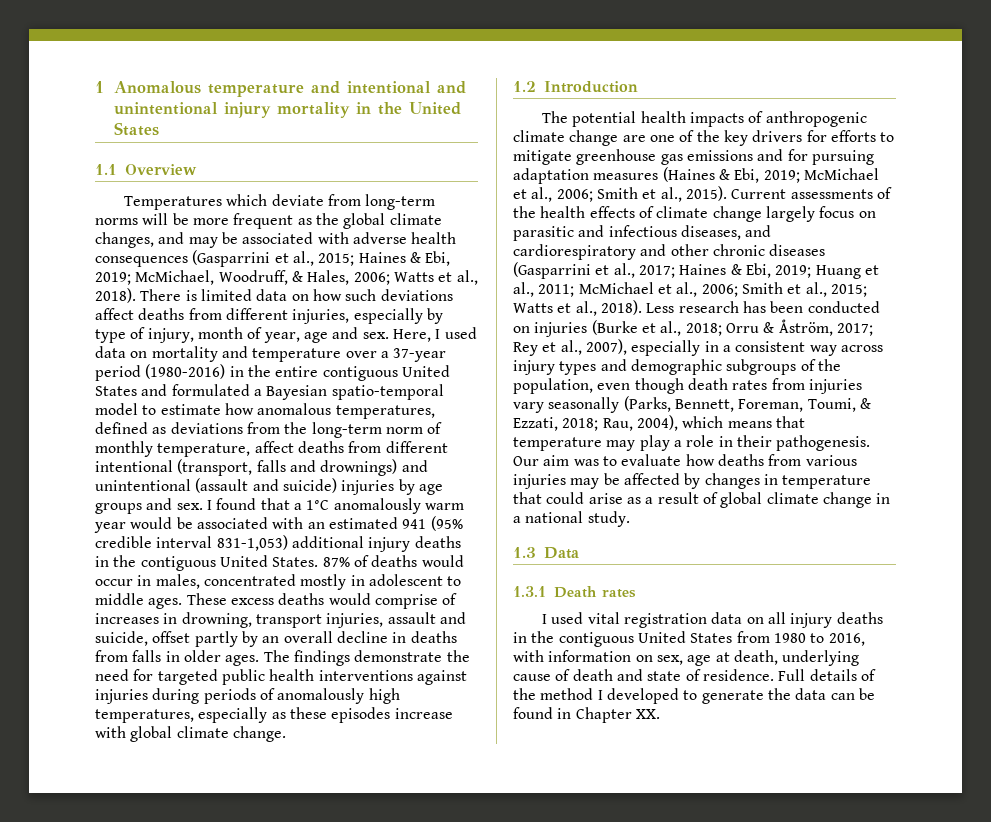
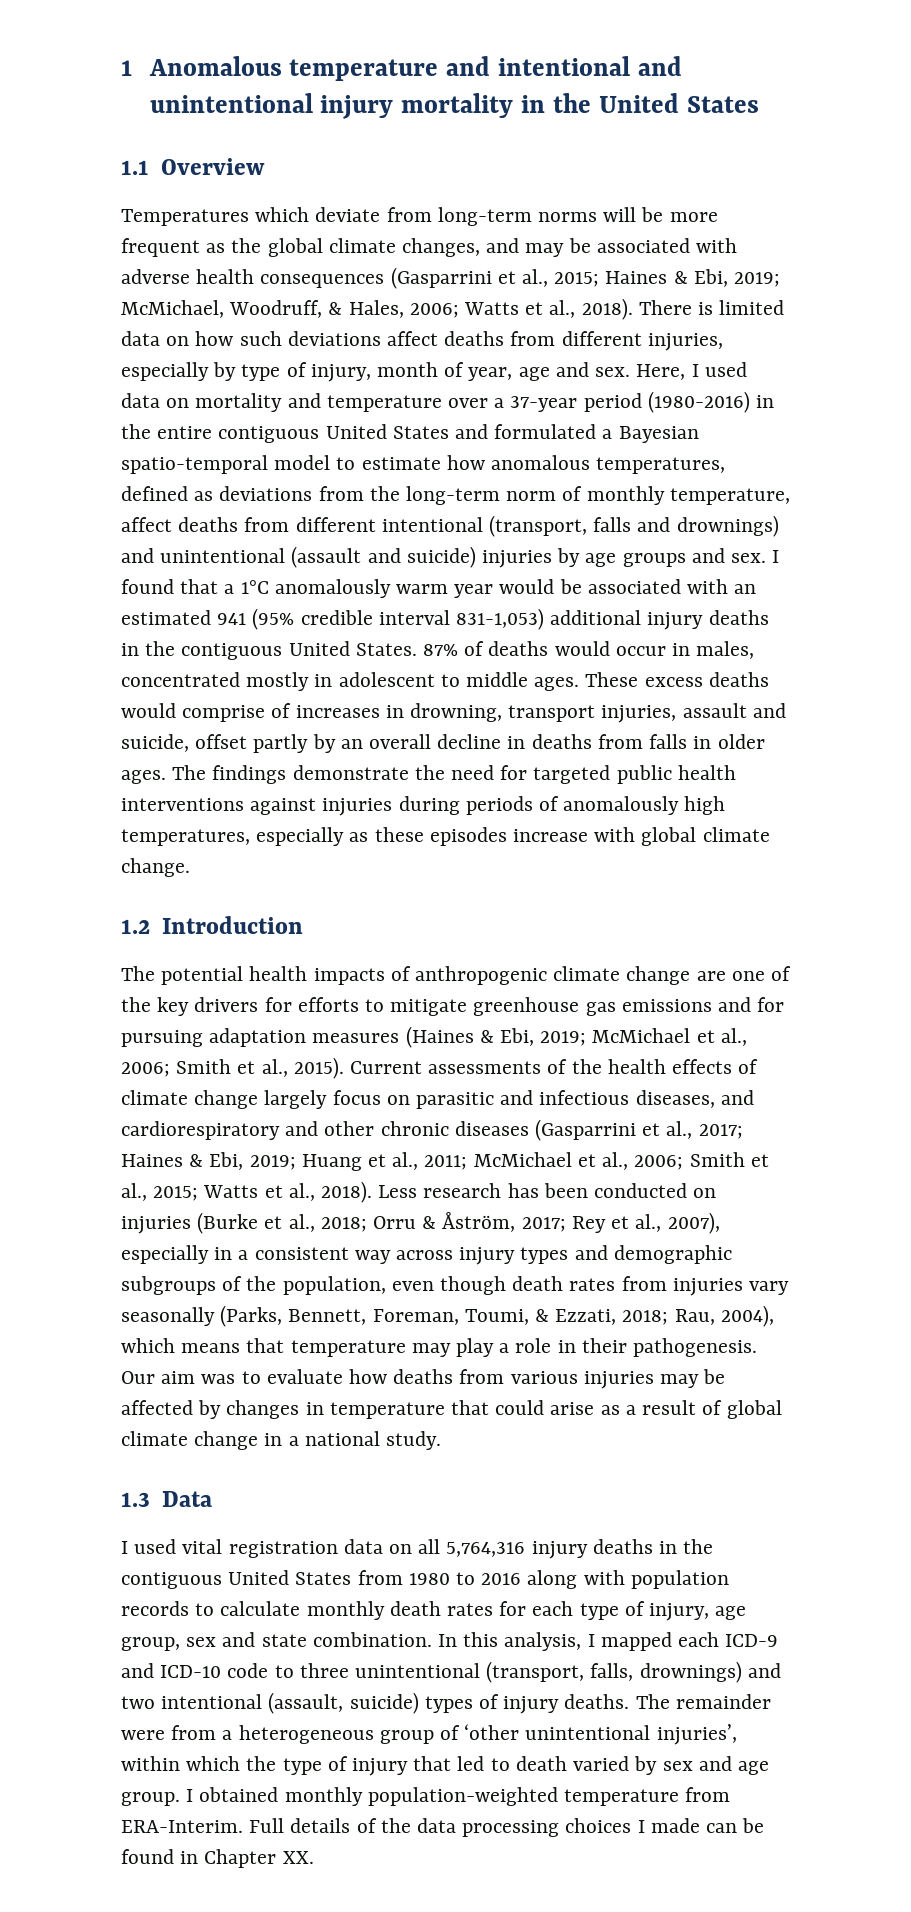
[513,586,636,598] // 1.3.1 Death rates -> (212, 1499) none
(786, 618) none -> [446,1542,526,1557] 5,764,316
[828,633,865,646] [513,650,860,666] [513,669,876,681] [513,688,827,704] 2016, with information on sex, age at death, underlying cause of death and state of residence. Full details of the method I developed to generate the data -> [481,1570,729,1589] [121,1601,747,1621] [121,1632,779,1651] [121,1661,781,1683] [121,1692,771,1714] [121,1724,737,1745] [121,1756,769,1776] [121,1787,731,1806] [121,1818,700,1837] 2016 along with population records to calculate monthly death rates for each type of injury, age group, sex and state combination. In this analysis, I mapped each ICD-9 and ICD-10 code to three unintentional (transport, falls, drownings) and two intentional (assault, suicide) types of injury deaths. The remainder were from a heterogeneous group of ‘other unintentional injuries’, within which the type of injury that led to death varied by sex and age group. I obtained monthly population-weighted temperature from ERA-Interim. Full details of the data processing choices I made

